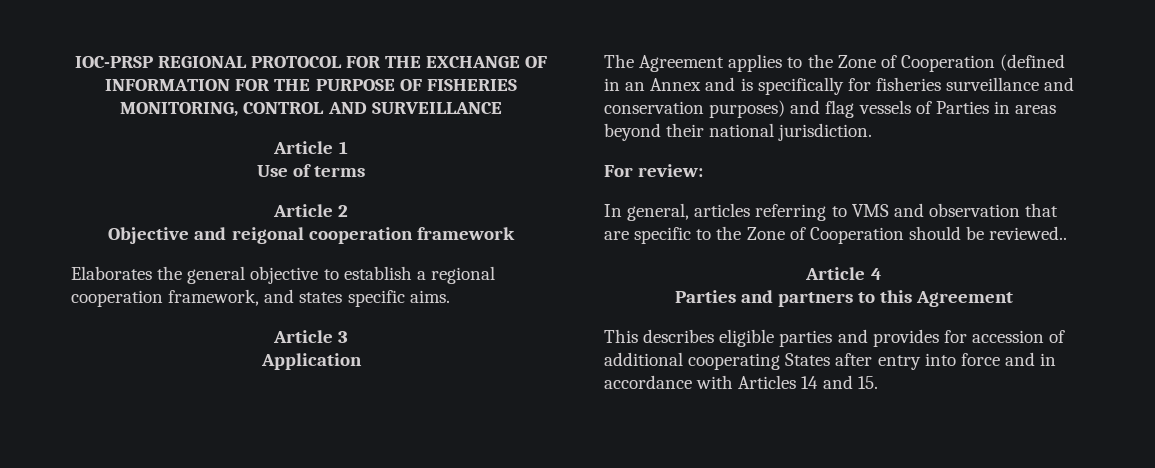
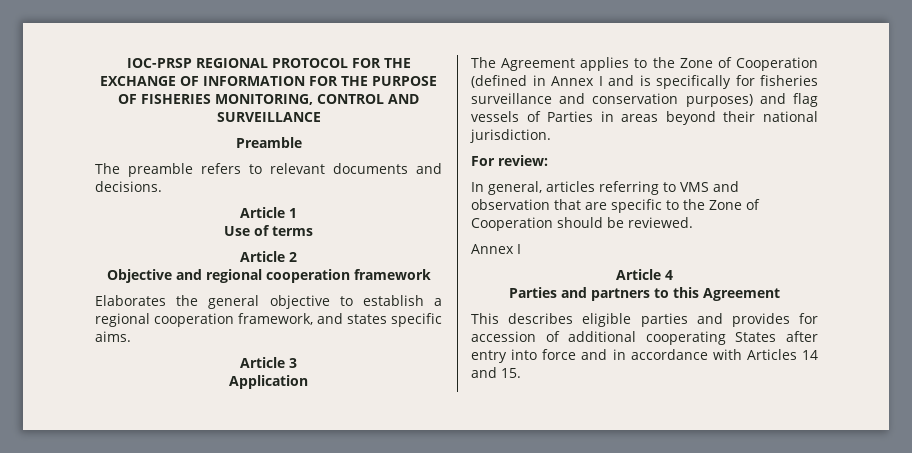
(502, 108) none -> [235,137,302,148] [95,163,442,177] [95,181,162,192] // Preamble // The preamble refers to relevant documents and decisions.
[231,227,304,244] reigonal -> [205,269,262,283] regional
[625,78,702,91] an Annex -> [551,76,603,86] Annex I
[989,226,1068,240] reviewed.. -> [628,217,693,228] [471,244,521,254] reviewed. // Annex I

